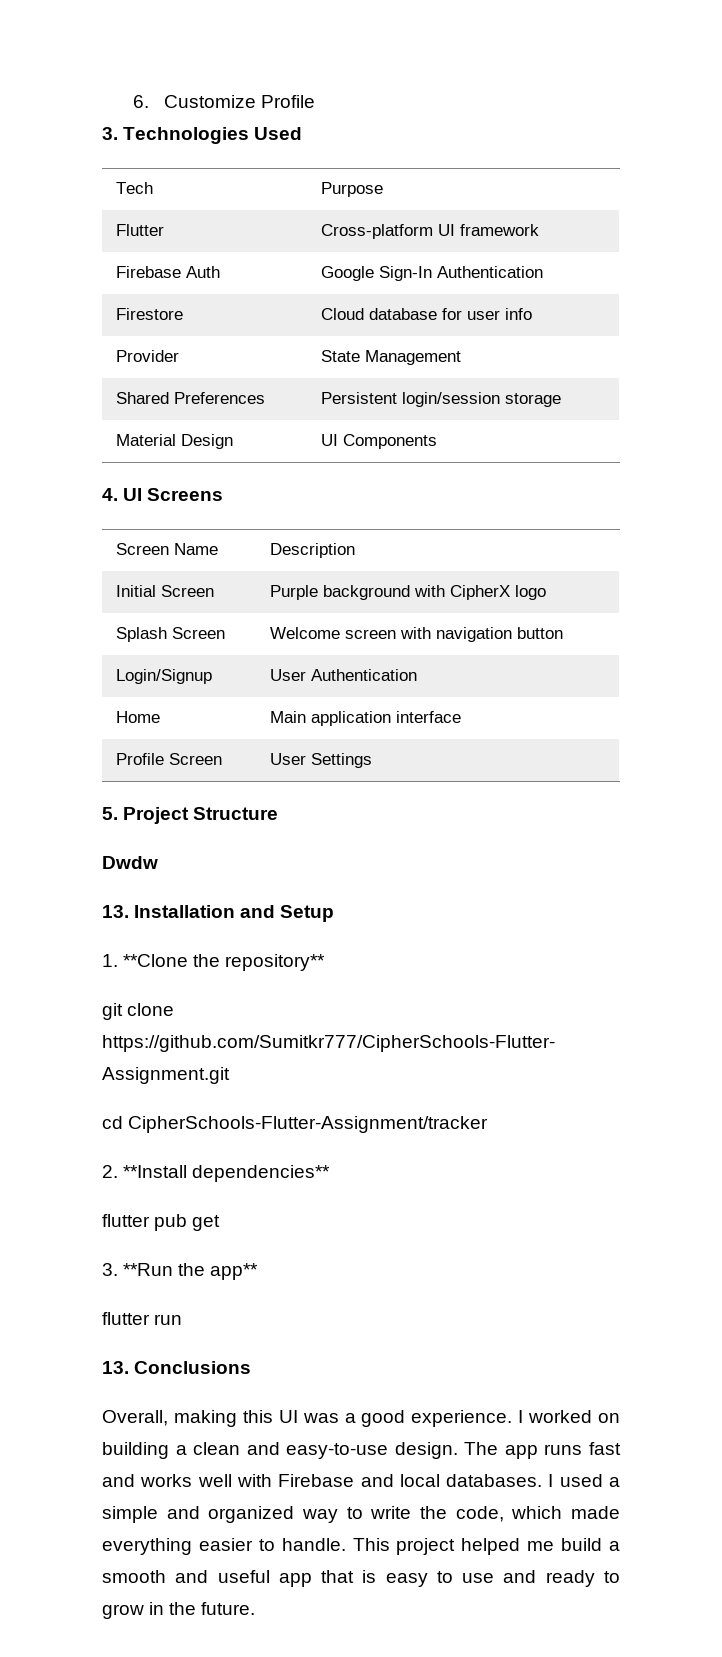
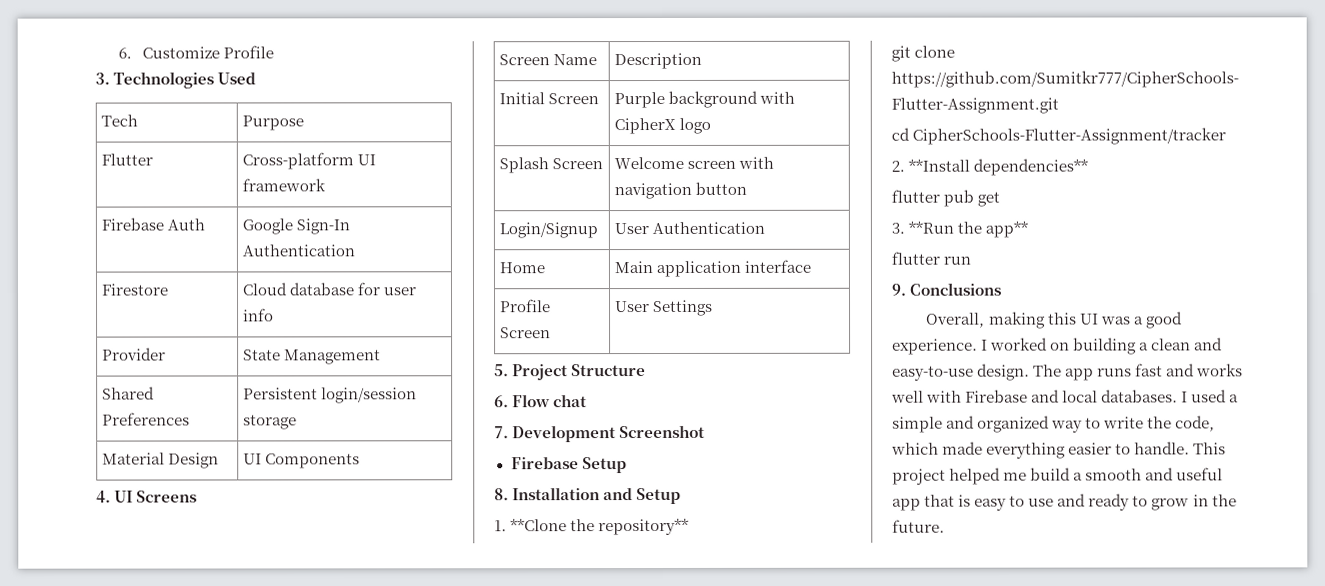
[102,856,158,869] [102,905,129,918] Dwdw // 13. -> [494,394,588,408] [494,424,706,443] [510,457,627,474] [494,488,509,501] 6. Flow chat // 7. Development Screenshot // Firebase Setup // 8.
[102,1361,129,1374] 13. -> [891,283,907,296] 9.

